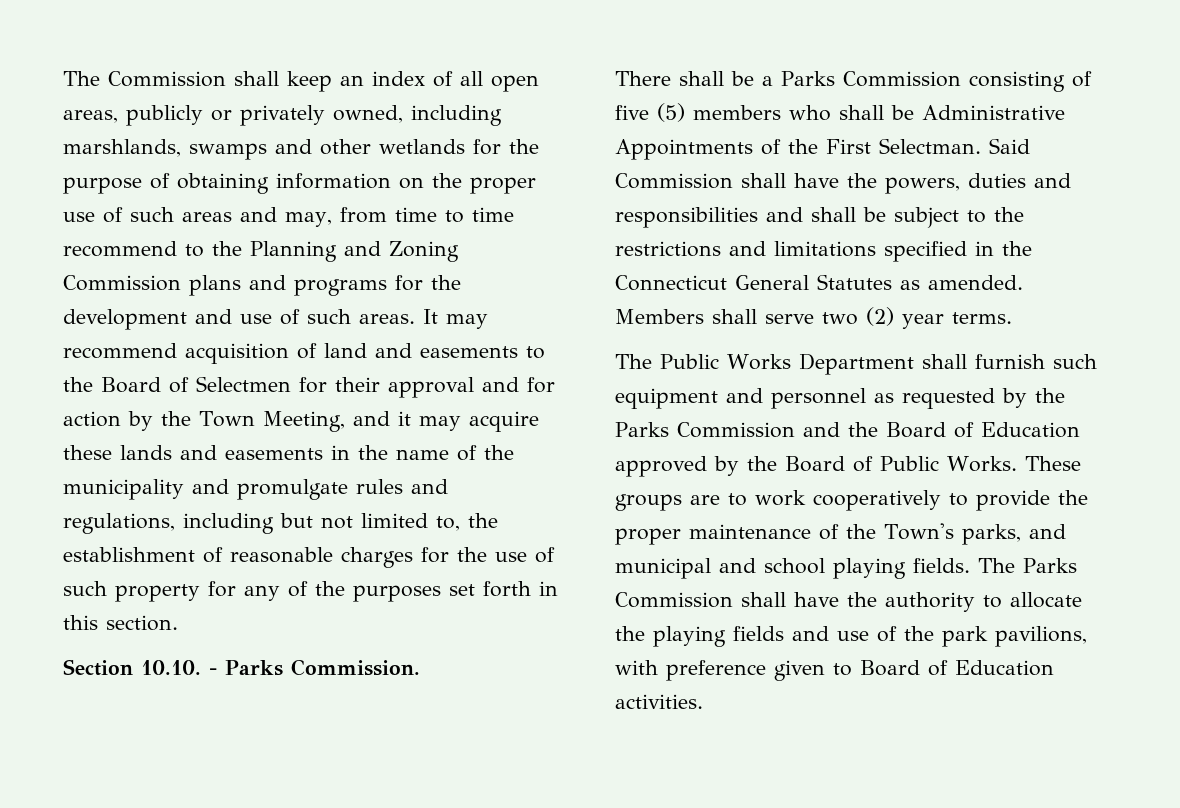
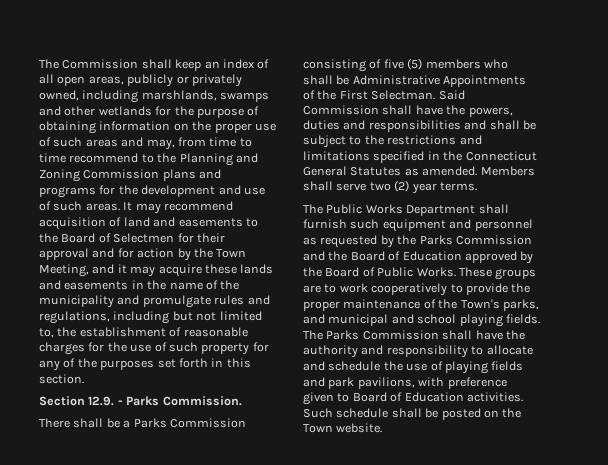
[141,660,201,675] 10.10. -> [88,396,115,406] 12.9.
[983,592,1082,608] [615,626,934,647] to allocate the playing fields and use of the -> [361,345,533,358] [303,361,524,374] [303,377,325,387] and responsibility to allocate and schedule the use of playing fields and
(703, 701) none -> [303,408,522,420] [303,423,383,433] Such schedule shall be posted on the Town website.

